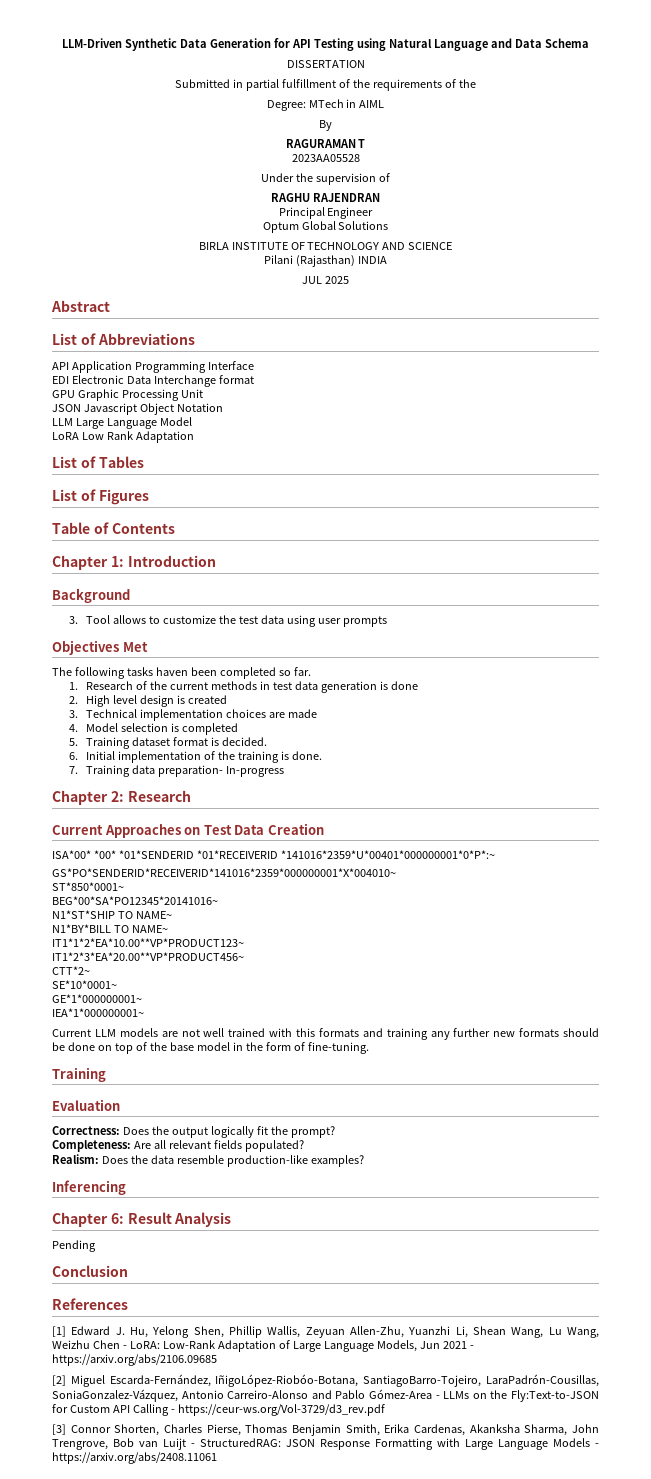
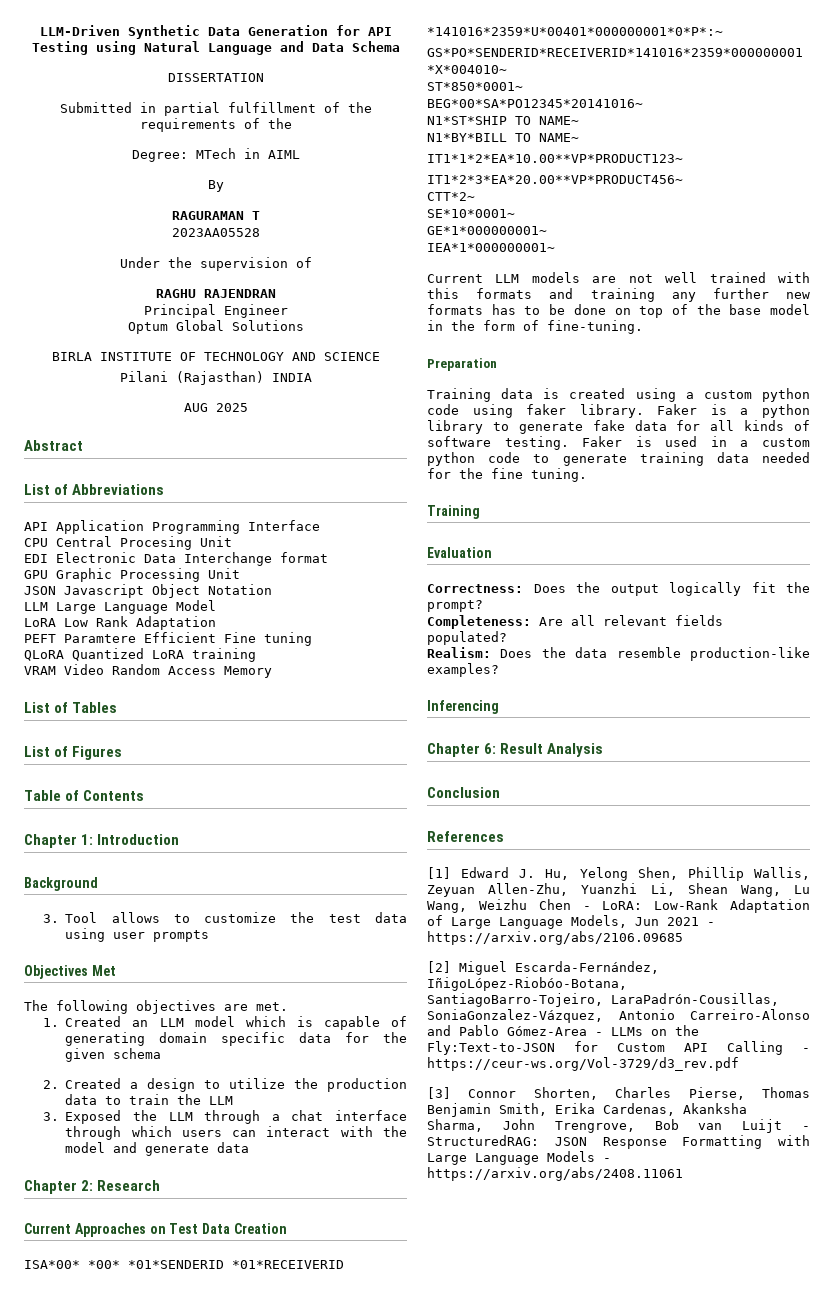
[302,276,323,284] JUL -> [183,403,208,412] AUG
(254, 365) none -> [24,536,232,550] // CPU Central Procesing Unit
(194, 437) none -> [24,632,312,646] [24,648,256,662] [24,664,272,678] // PEFT Paramtere Efficient Fine tuning // QLoRA Quantized LoRA training // VRAM Video Random Access Memory
[126,667,311,679] [69,681,418,693] [69,695,228,707] [69,709,318,721] [69,723,239,735] [69,737,268,749] [69,751,323,763] [69,765,285,777] tasks haven been completed so far. // 1. Research of the current methods in test data generation is done // 2. High level design is created // 3. Technical implementation choices are made // 4. Model selection is completed // 5. Training dataset format is decided. // 6. Initial implementation of the training is done. // 7. Training data preparation- In-progress -> [136,1000,288,1014] [43,1016,408,1030] [65,1032,407,1046] [65,1048,162,1062] [43,1078,407,1092] [65,1094,234,1105] [43,1110,408,1124] [65,1126,407,1140] [65,1142,250,1156] objectives are met. // 1. Created an LLM model which is capable of generating domain specific data for the given schema // 2. Created a design to utilize the production data to train the LLM // 3. Exposed the LLM through a chat interface through which users can interact with the model and generate data
[563,1028,599,1037] should -> [491,304,541,315] has to
(369, 1048) none -> [427,358,497,371] [427,388,810,402] [427,404,810,418] [427,420,810,434] [427,436,810,450] [427,452,810,466] [427,468,587,482] // Preparation // Training data is created using a custom python code using faker library. Faker is a python library to generate fake data for all kinds of software testing. Faker is used in a custom python code to generate training data needed for the fine tuning.
[52,1240,96,1252] // Pending -> (604, 750) none

